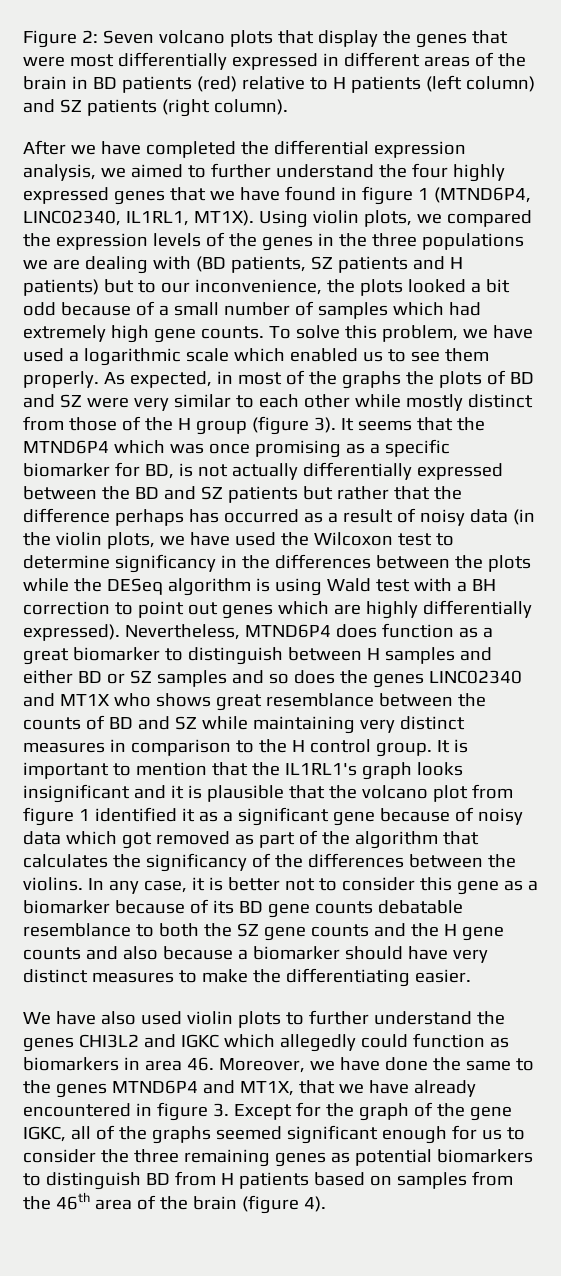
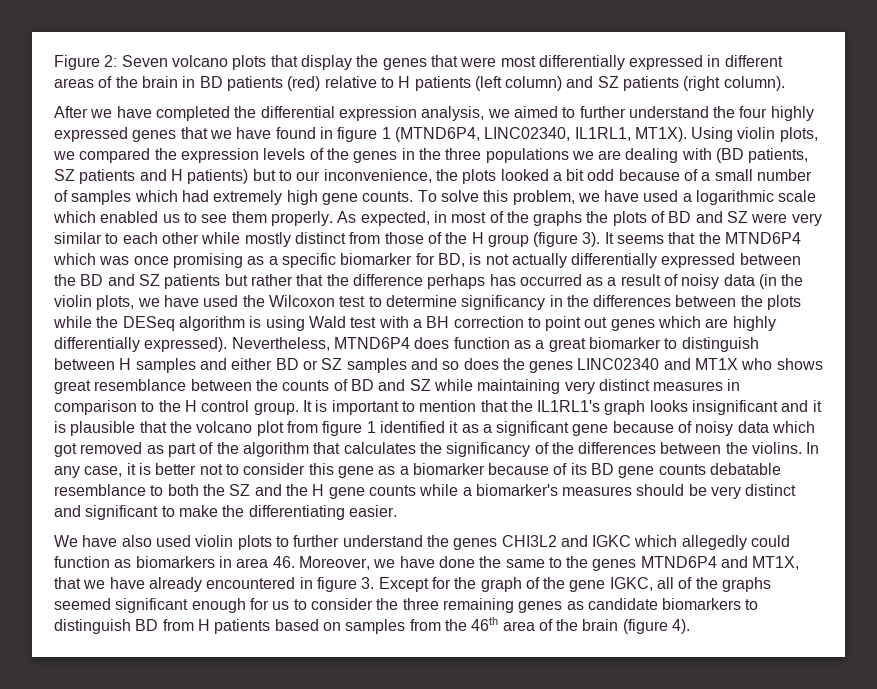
[263,924,369,941] gene counts -> (251, 490) none
[85,946,488,963] [23,969,174,983] and also because a biomarker should have very distinct measures -> [419,484,797,499] [54,505,159,520] while a biomarker's measures should be very distinct and significant
[354,1149,432,1166] potential -> [587,598,658,610] candidate

